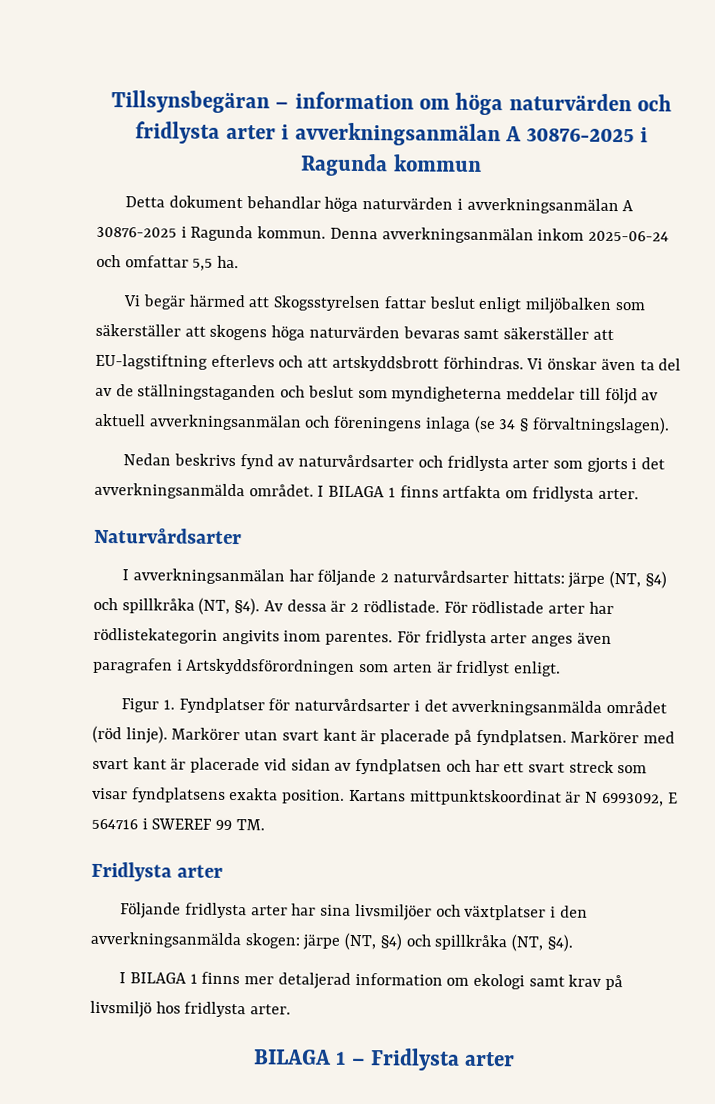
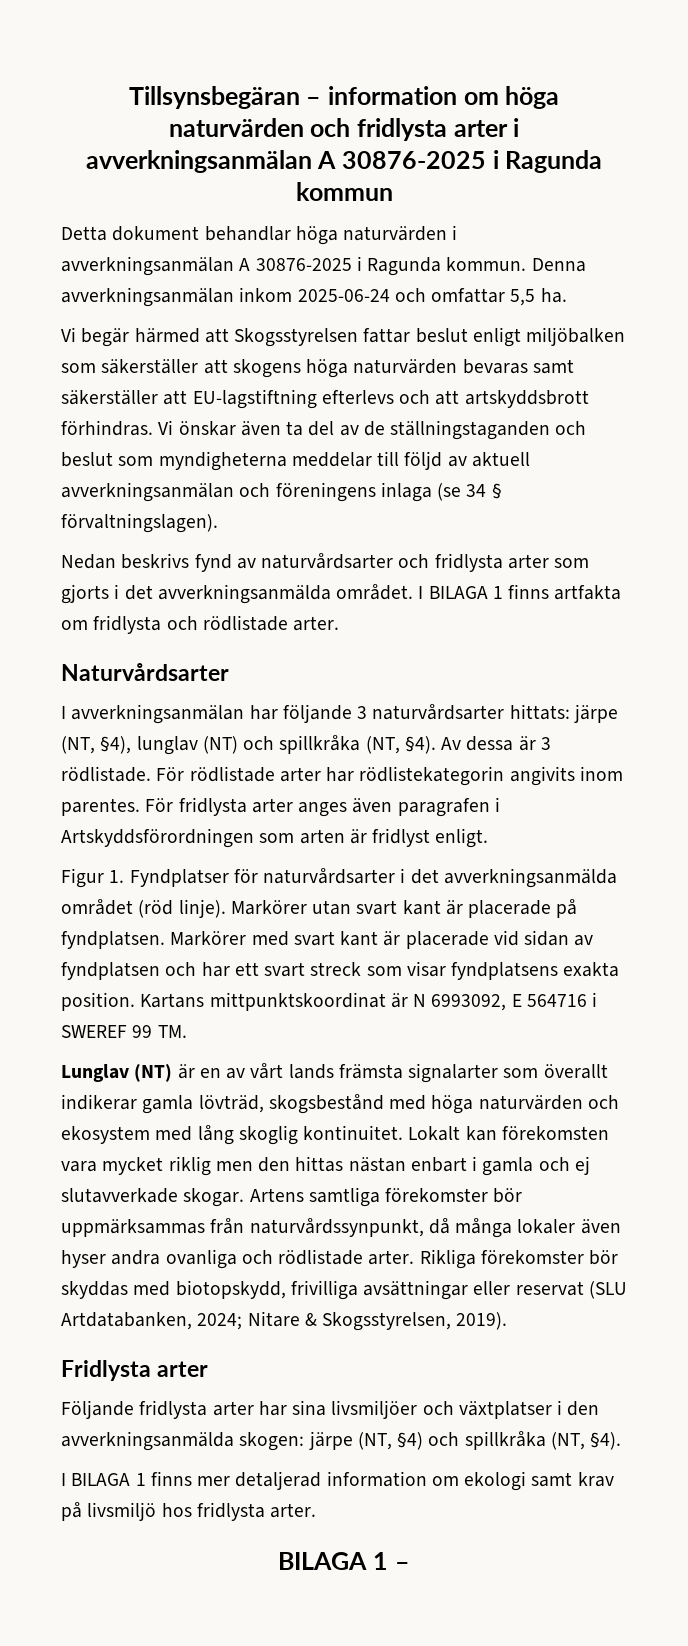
(594, 494) none -> [166,615,288,631] och rödlistade
[380,573,390,583] 2 -> [357,706,368,719] 3
[644,571,667,589] §4) -> [100,736,238,755] §4), lunglav (NT)
[350,602,360,613] 2 -> [540,737,551,750] 3
(265, 825) none -> [61,1063,608,1083] [61,1094,619,1114] [61,1125,609,1145] [61,1156,590,1176] [61,1187,523,1207] [61,1218,621,1238] [61,1249,619,1269] [61,1280,627,1300] [61,1311,508,1331] // Lunglav (NT) är en av vårt lands främsta signalarter som överallt indikerar gamla lövträd, skogsbestånd med höga naturvärden och ekosystem med lång skoglig kontinuitet. Lokalt kan förekomsten vara mycket riklig men den hittas nästan enbart i gamla och ej slutavverkade skogar. Artens samtliga förekomster bör uppmärksammas från naturvårdssynpunkt, då många lokaler även hyser andra ovanliga och rödlistade arter. Rikliga förekomster bör skyddas med biotopskydd, frivilliga avsättningar eller reservat (SLU Artdatabanken, 2024; Nitare & Skogsstyrelsen, 2019).
[369,1048,516,1071] Fridlysta arter -> (410, 1566) none

